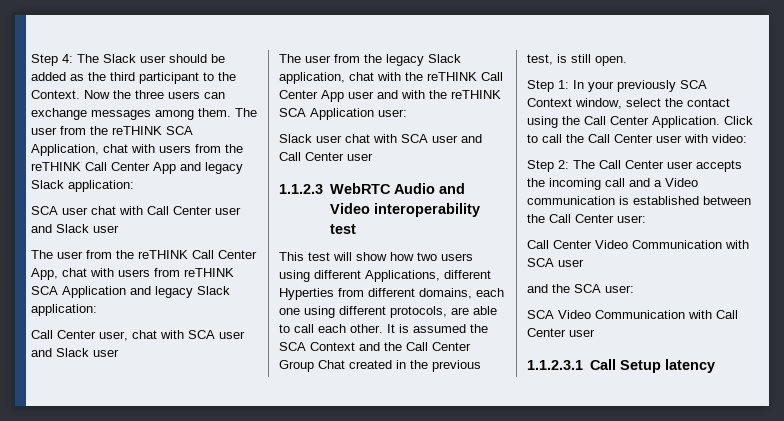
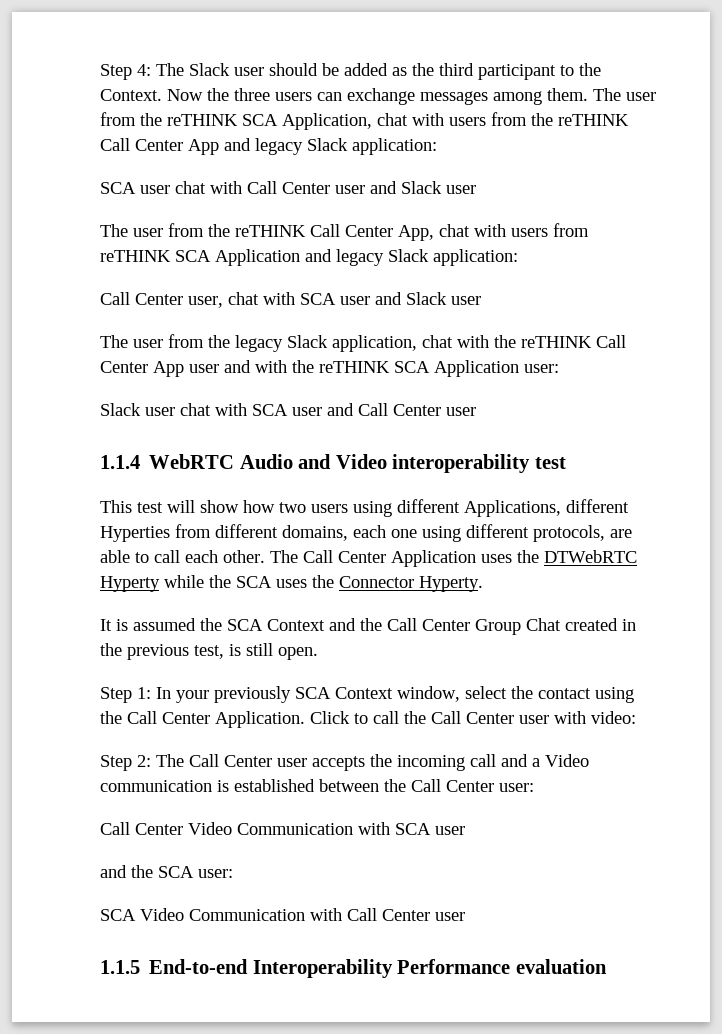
[279,184,323,194] 1.1.2.3 -> [100,455,140,469] 1.1.4
(383, 328) none -> [270,550,637,567] [100,575,483,592] The Call Center Application uses the DTWebRTC Hyperty while the SCA uses the Connector Hyperty. //
[527,359,715,373] 1.1.2.3.1 Call Setup latency -> [100,959,607,978] 1.1.5 End-to-end Interoperability Performance evaluation

